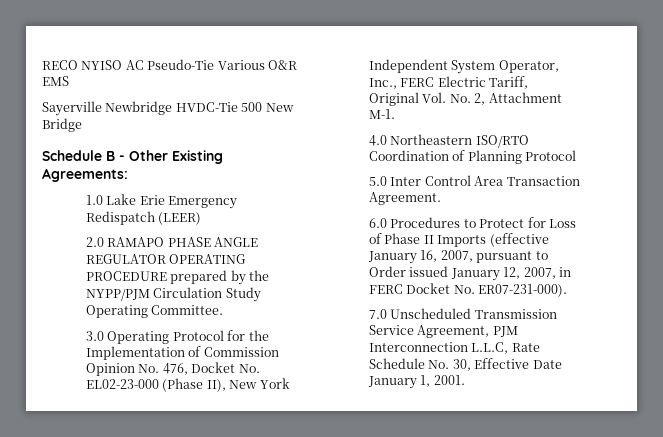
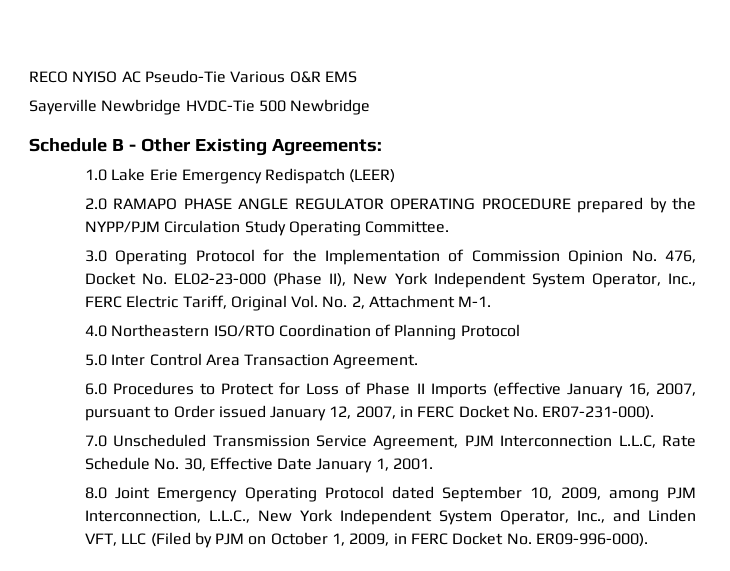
[265,103,294,112] [42,118,82,132] New Bridge -> [290,99,371,115] Newbridge
(465, 380) none -> [84,486,697,502] [84,509,697,525] [84,532,649,548] // 8.0 Joint Emergency Operating Protocol dated September 10, 2009, among PJM Interconnection, L.L.C., New York Independent System Operator, Inc., and Linden VFT, LLC (Filed by PJM on October 1, 2009, in FERC Docket No. ER09-996-000).

